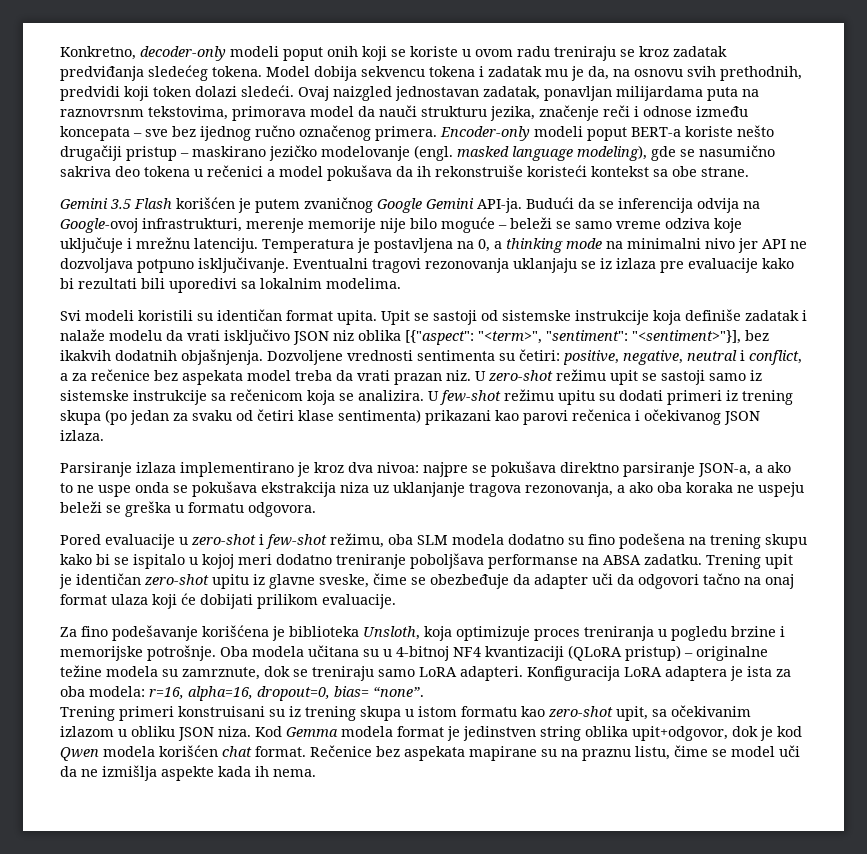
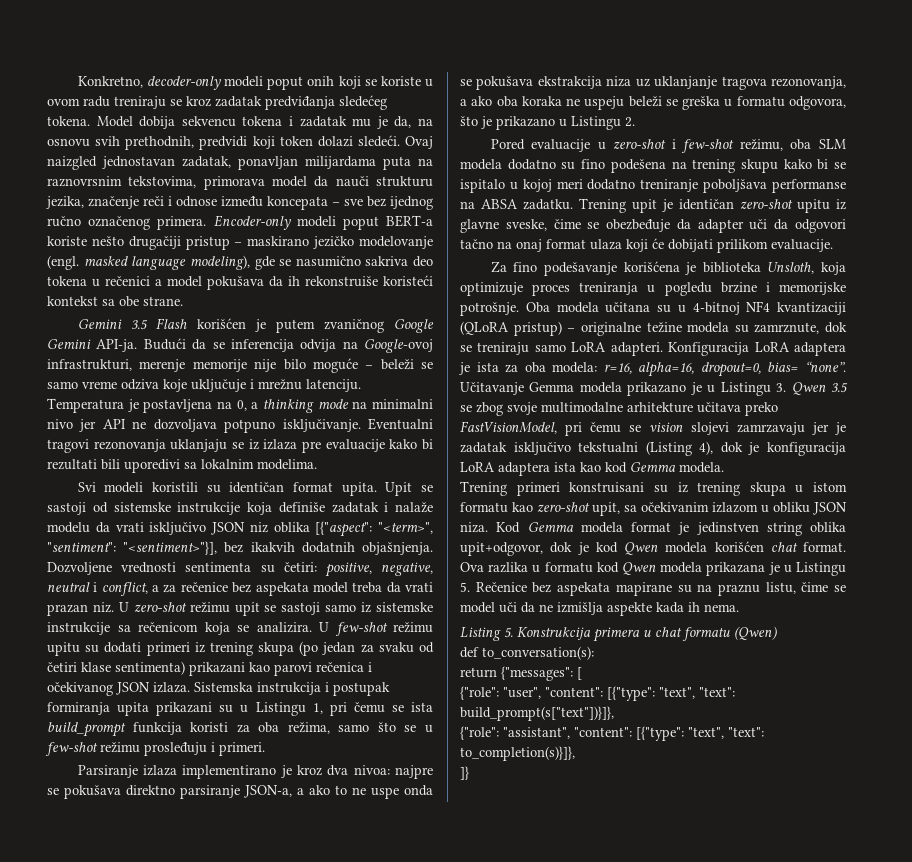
[60,109,144,117] raznovrsnm -> [47,176,122,187] raznovrsnim
(104, 435) none -> [194,682,390,696] [47,702,434,716] [47,722,433,737] [45,742,265,756] Sistemska instrukcija i postupak formiranja upita prikazani su u Listingu 1, pri čemu se ista build_prompt funkcija koristi za oba režima, samo što se u few-shot režimu prosleđuju i primeri.
[248,502,316,517] odgovora. -> [789,96,846,110] [460,116,635,130] odgovora, što je prikazano u Listingu 2.
(424, 691) none -> [460,382,848,396] [460,402,778,416] [460,421,846,436] [460,441,846,456] [460,462,724,476] Učitavanje Gemma modela prikazano je u Listingu 3. Qwen 3.5 se zbog svoje multimodalne arhitekture učitava preko FastVisionModel, pri čemu se vision slojevi zamrzavaju jer je zadatak isključivo tekstualni (Listing 4), dok je konfiguracija LoRA adaptera ista kao kod Gemma modela.
(306, 751) none -> [460,562,846,576] [460,582,470,592] Ova razlika u formatu kod Qwen modela prikazana je u Listingu 5.
(316, 773) none -> [460,626,777,642] [460,646,594,660] [460,666,582,681] [460,686,735,701] [460,706,614,721] [460,726,764,741] [460,746,575,761] [460,766,469,780] // Listing 5. Konstrukcija primera u chat formatu (Qwen) // def to_conversation(s): // return {"messages": [ // {"role": "user", "content": [{"type": "text", "text": build_prompt(s["text"])}]}, // {"role": "assistant", "content": [{"type": "text", "text": to_completion(s)}]}, // ]}

